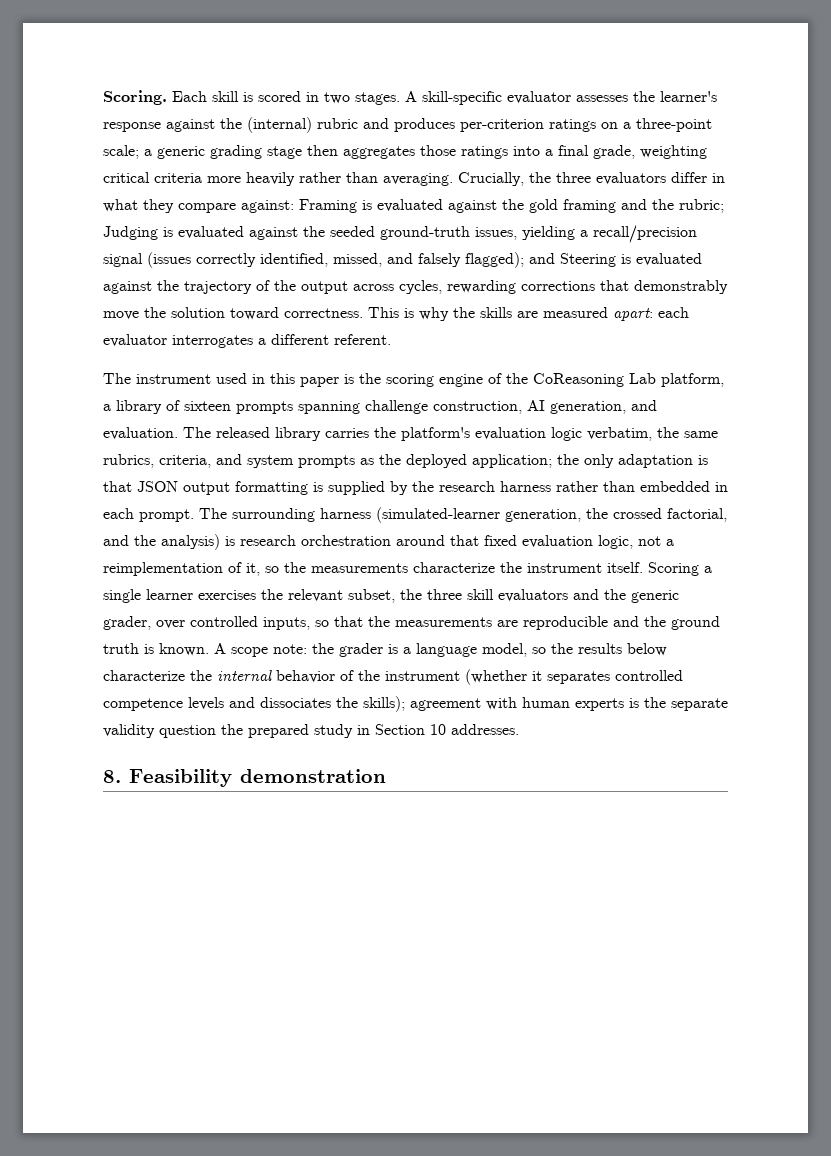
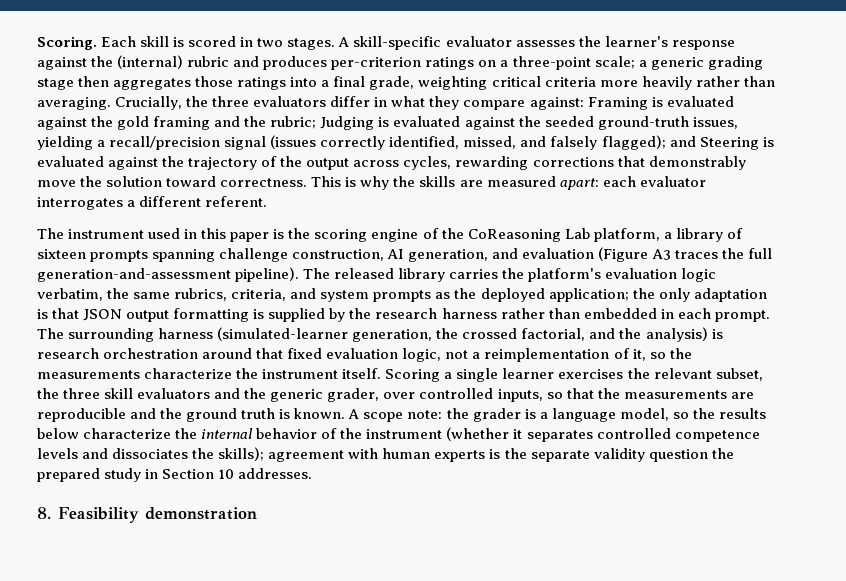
[103,427,178,440] evaluation. -> [522,247,772,262] [37,267,300,282] evaluation (Figure A3 traces the full generation-and-assessment pipeline).

